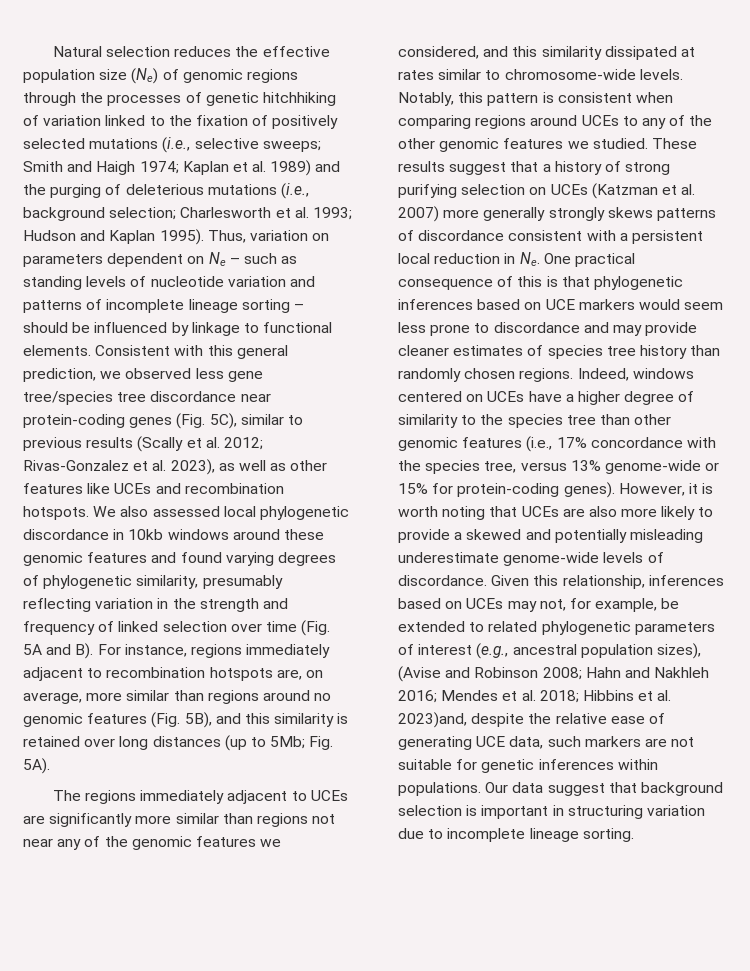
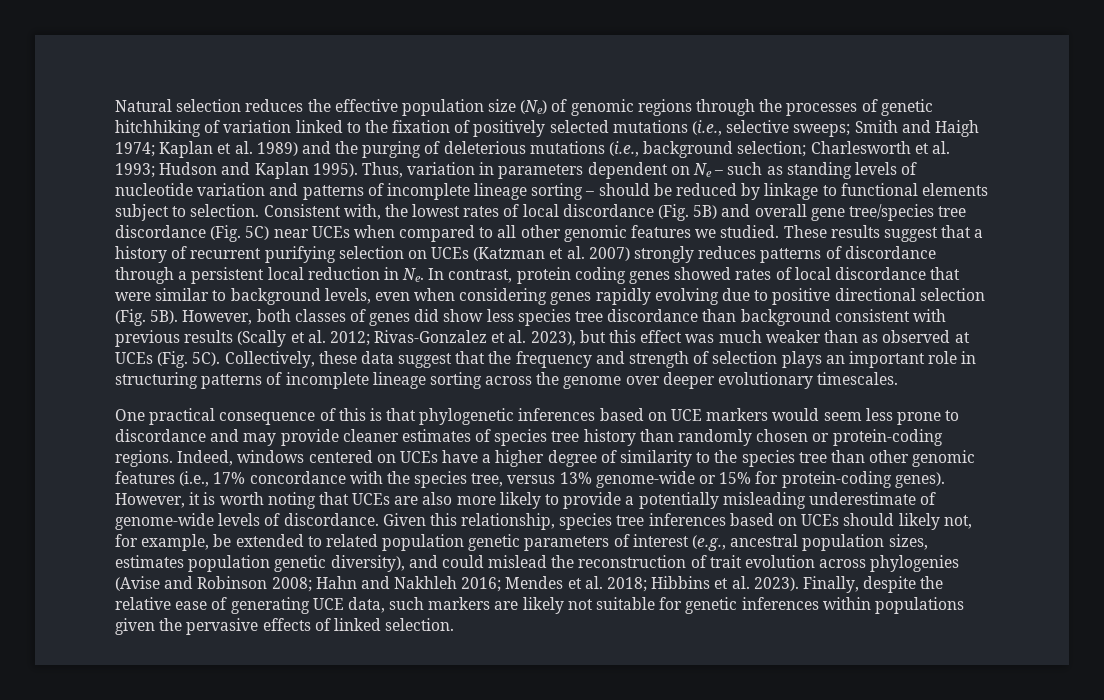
[312,233,330,241] on -> [479,162,495,175] in
[94,322,168,333] influenced -> [676,183,738,196] reduced
[23,345,288,359] [23,368,263,382] [23,391,271,405] [23,413,303,429] [23,436,263,452] [23,459,328,475] [23,483,284,494] [23,506,349,520] [23,529,324,540] [23,552,336,566] [23,575,283,589] [23,598,288,612] [23,620,331,636] [23,643,331,659] [23,667,323,681] [23,690,332,704] [23,712,349,728] [23,735,334,751] [23,758,50,774] [52,790,348,804] [23,813,336,827] [23,836,282,850] [398,46,695,60] [398,69,683,80] [398,92,673,106] [398,115,713,129] elements. Consistent with this general prediction, we observed less gene tree/species tree discordance near protein-coding genes (Fig. 5C), similar to previous results (Scally et al. 2012; Rivas-Gonzalez et al. 2023), as well as other features like UCEs and recombination hotspots. We also assessed local phylogenetic discordance in 10kb windows around these genomic features and found varying degrees of phylogenetic similarity, presumably reflecting variation in the strength and frequency of linked selection over time (Fig. 5A and B). For instance, regions immediately adjacent to recombination hotspots are, on average, more similar than regions around no genomic features (Fig. 5B), and this similarity is retained over long distances (up to 5Mb; Fig. 5A). // The regions immediately adjacent to UCEs are significantly more similar than regions not near any of the genomic features we considered, and this similarity dissipated at rates similar to chromosome-wide levels. Notably, this pattern is consistent when comparing regions around UCEs to any of the -> [921,183,988,196] [115,204,967,221] [115,225,517,242] elements subject to selection. Consistent with, the lowest rates of local discordance (Fig. 5B) and overall gene tree/species tree discordance (Fig. 5C) near UCEs when compared to all
[625,162,671,175] strong -> [190,248,262,259] recurrent
[443,207,653,221] more generally strongly skews -> [634,246,757,263] strongly reduces
[508,230,616,241] consistent with -> [115,267,174,284] through
(540, 259) none -> [428,267,961,284] [115,288,985,305] [115,309,946,326] [115,330,970,347] [115,351,977,368] [115,372,899,389] In contrast, protein coding genes showed rates of local discordance that were similar to background levels, even when considering genes rapidly evolving due to positive directional selection (Fig. 5B). However, both classes of genes did show less species tree discordance than background consistent with previous results (Scally et al. 2012; Rivas-Gonzalez et al. 2023), but this effect was much weaker than as observed at UCEs (Fig. 5C). Collectively, these data suggest that the frequency and strength of selection plays an important role in structuring patterns of incomplete lineage sorting across the genome over deeper evolutionary timescales. //
(516, 373) none -> [812,429,943,446] or protein-coding
[466,529,551,540] skewed and -> (635, 500) none
(499, 557) none -> [920,492,937,505] of
(645, 582) none -> [559,513,645,530] species tree
[507,601,537,612] may -> [843,513,940,530] should likely
[541,621,631,635] phylogenetic -> [382,534,521,551] population genetic
[656,643,701,659] sizes), -> [888,534,928,550] [115,555,960,572] sizes, estimates population genetic diversity), and could mislead the reconstruction of trait evolution across phylogenies
[398,712,467,728] 2023)and, -> [753,576,859,593] 2023). Finally,
(667, 742) none -> [522,597,564,614] likely
[398,782,723,796] [398,805,705,819] [398,828,634,842] populations. Our data suggest that background selection is important in structuring variation due to incomplete lineage sorting. -> [874,597,964,614] [115,618,455,635] populations given the pervasive effects of linked selection.

